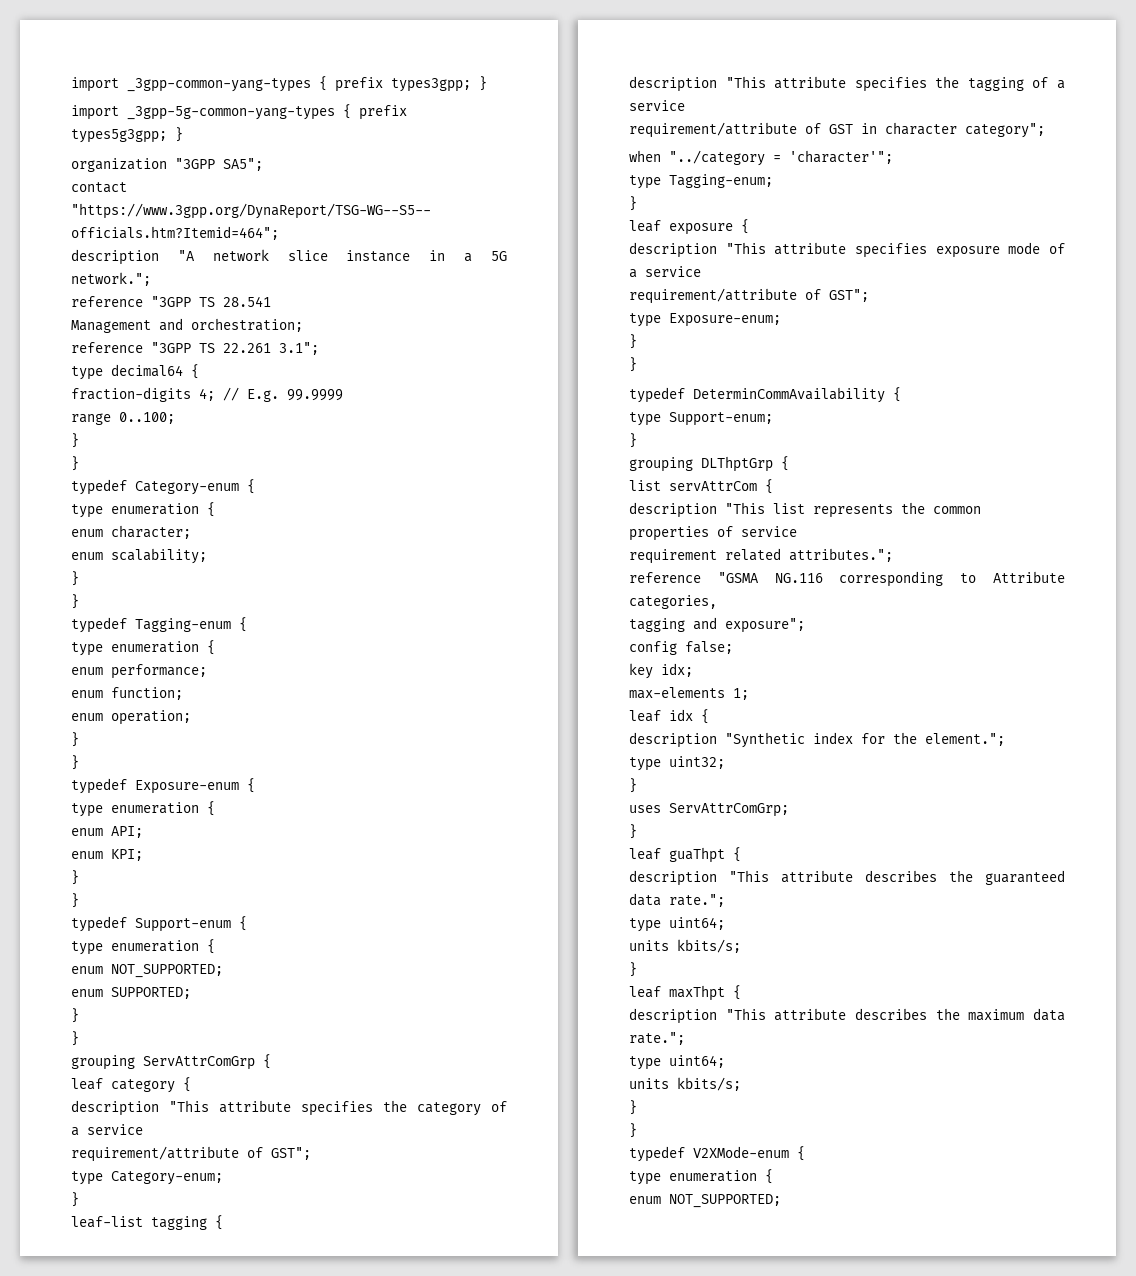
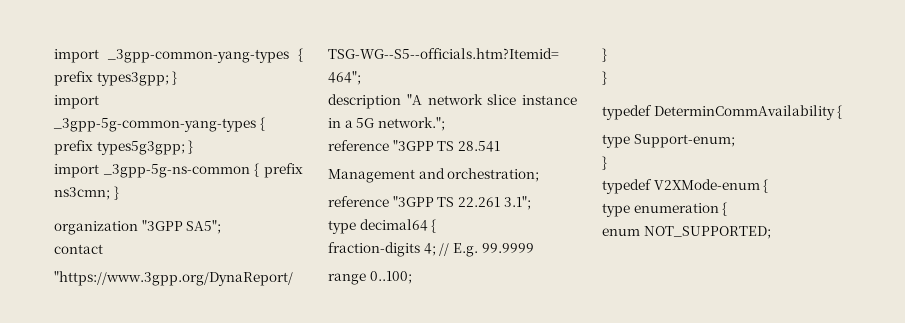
(183, 134) none -> [54,163,303,178] [54,186,119,200] // import _3gpp-5g-ns-common { prefix ns3cmn; }
[71,479,255,495] [71,502,215,518] [71,525,191,539] [71,548,207,564] [71,571,79,586] [71,594,79,609] [71,617,247,633] [71,640,215,656] [71,664,207,679] [71,687,183,700] [71,710,191,725] [71,732,79,747] [71,755,79,770] [71,778,255,794] [71,801,215,817] [71,826,143,838] [71,849,143,861] [71,870,79,885] [71,893,79,908] [71,916,247,932] [71,939,215,955] [71,964,223,978] [71,987,191,999] [71,1008,79,1023] [71,1031,79,1046] [71,1054,271,1070] [71,1077,191,1093] [71,1100,507,1116] [71,1124,143,1136] [71,1146,311,1162] [71,1171,223,1185] [71,1192,79,1207] [71,1215,223,1230] [629,76,1065,92] [629,100,685,111] [629,122,1045,138] [629,150,893,166] [629,174,773,189] [629,196,637,211] [629,219,749,235] [629,242,1065,258] [629,266,701,278] [629,288,869,304] [629,313,781,327] [629,334,637,349] [629,357,637,372] // typedef Category-enum { // type enumeration { // enum character; // enum scalability; // } // } // typedef Tagging-enum { // type enumeration { // enum performance; // enum function; // enum operation; // } // } // typedef Exposure-enum { // type enumeration { // enum API; // enum KPI; // } // } // typedef Support-enum { // type enumeration { // enum NOT_SUPPORTED; // enum SUPPORTED; // } // } // grouping ServAttrComGrp { // leaf category { // description "This attribute specifies the category of a service // requirement/attribute of GST"; // type Category-enum; // } // leaf-list tagging { // description "This attribute specifies the tagging of a service // requirement/attribute of GST in character category"; // when "../category = 'character'"; // type Tagging-enum; // } // leaf exposure { // description "This attribute specifies exposure mode of a service // requirement/attribute of GST"; // type Exposure-enum; // } // } -> (607, 78) none
[629,456,789,472] [629,479,773,494] [629,502,981,518] [629,526,797,541] [629,548,893,564] [629,571,1065,587] [629,595,717,609] [629,617,805,633] [629,641,733,655] [629,663,693,679] [629,687,749,700] [629,709,709,724] [629,732,1005,748] [629,756,725,771] [629,778,637,793] [629,803,789,817] [629,824,637,839] [629,847,741,863] [629,870,1065,886] [629,893,725,907] [629,917,725,932] [629,939,741,953] [629,962,637,977] [629,985,741,1001] [629,1008,1065,1024] [629,1032,685,1045] [629,1055,725,1070] [629,1077,741,1091] [629,1100,637,1115] [629,1123,637,1138] // grouping DLThptGrp { // list servAttrCom { // description "This list represents the common properties of service // requirement related attributes."; // reference "GSMA NG.116 corresponding to Attribute categories, // tagging and exposure"; // config false; // key idx; // max-elements 1; // leaf idx { // description "Synthetic index for the element."; // type uint32; // } // uses ServAttrComGrp; // } // leaf guaThpt { // description "This attribute describes the guaranteed data rate."; // type uint64; // units kbits/s; // } // leaf maxThpt { // description "This attribute describes the maximum data rate."; // type uint64; // units kbits/s; // } // } -> (607, 163) none

